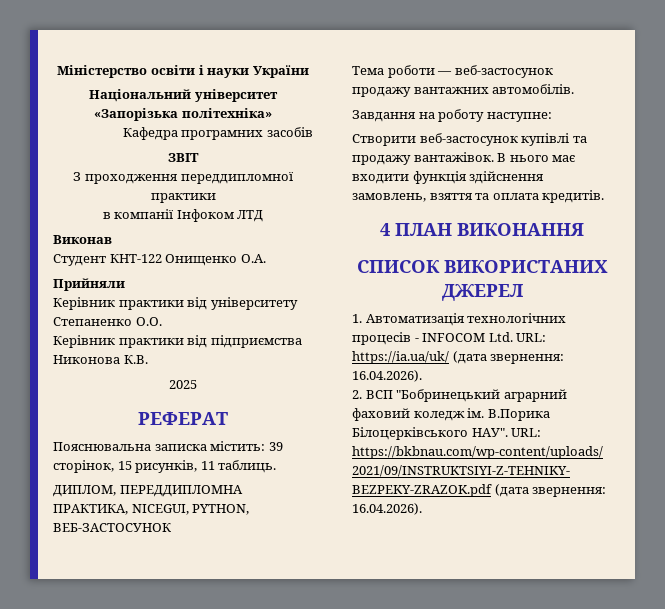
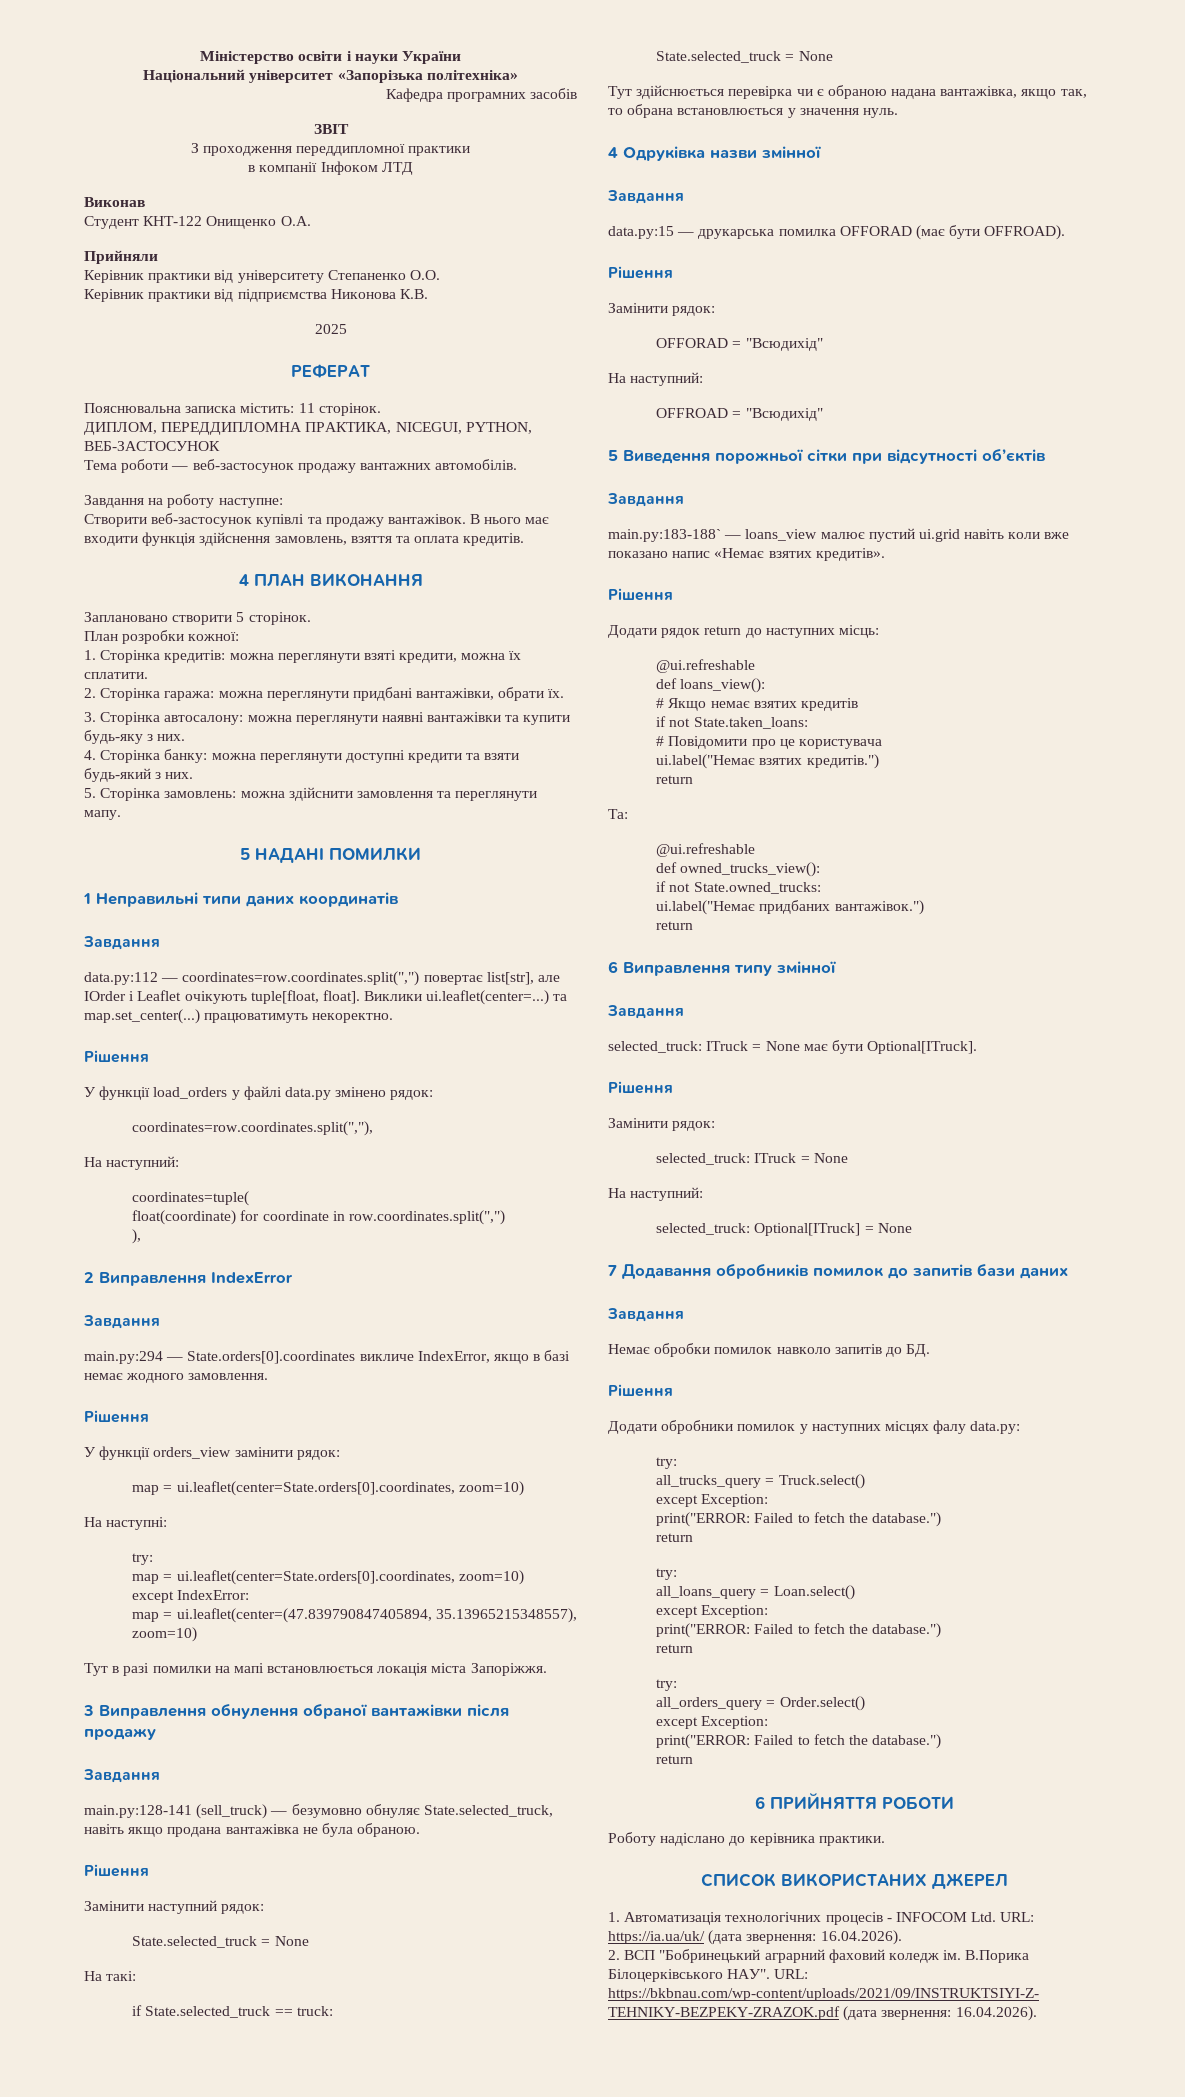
[268,442,283,451] [53,460,277,473] 39 сторінок, 15 рисунків, 11 таблиць. -> [298,403,381,416] 11 сторінок.
(584, 229) none -> [84,612,311,625] [84,630,240,644] [84,650,522,663] [84,672,148,679] [84,687,565,701] [84,712,571,725] [84,730,186,744] [84,749,520,763] [84,768,194,782] [84,787,538,801] [84,810,121,820] [240,847,421,863] [83,892,398,907] [83,936,160,950] [84,971,560,986] [84,990,568,1005] [84,1009,394,1024] [84,1050,149,1063] [84,1086,434,1100] [132,1121,374,1136] [84,1156,180,1170] [132,1191,250,1206] [132,1210,505,1225] [132,1229,142,1244] [84,1272,293,1286] [83,1315,160,1329] [84,1350,571,1364] [84,1373,269,1383] [84,1410,149,1423] [84,1446,340,1460] [132,1481,524,1496] [84,1517,168,1530] [132,1553,154,1565] [132,1570,524,1585] [132,1590,250,1603] [132,1608,577,1623] [132,1627,198,1642] [84,1663,547,1676] [83,1704,509,1719] [84,1728,156,1740] [83,1769,160,1783] [84,1804,553,1819] [84,1823,421,1837] [84,1864,149,1877] [84,1900,265,1914] [132,1936,309,1948] [84,1971,137,1981] [132,2005,333,2018] [656,51,833,63] [608,85,1087,99] [608,104,898,118] [608,146,821,161] [607,190,684,204] [608,225,1066,240] [608,266,673,279] [608,303,716,316] [656,338,823,351] [608,372,704,386] [656,408,823,421] [608,449,1045,464] [607,493,684,507] [608,528,1070,542] [608,548,885,561] [608,588,673,601] [608,625,879,638] [656,659,756,673] [656,678,766,693] [656,698,858,711] [656,716,808,729] [656,736,882,749] [656,754,879,769] [656,775,694,784] [608,809,628,819] [656,843,756,857] [656,862,821,877] [656,881,821,894] [656,900,924,915] [656,921,694,930] [608,961,836,976] [607,1005,684,1019] [608,1040,978,1054] [608,1081,673,1094] [608,1118,716,1131] [656,1153,848,1165] [608,1187,704,1201] [656,1223,912,1236] [608,1264,1068,1279] [607,1308,684,1322] [608,1343,931,1357] [608,1384,673,1397] [608,1420,1021,1434] [656,1457,678,1469] [656,1474,865,1489] [656,1494,769,1507] [656,1512,942,1527] [656,1533,694,1542] [656,1568,678,1580] [656,1585,855,1600] [656,1605,769,1618] [656,1623,942,1638] [656,1644,694,1653] [656,1679,678,1691] [656,1696,865,1711] [656,1716,769,1729] [656,1734,942,1749] [656,1755,694,1764] [755,1793,954,1810] [608,1832,885,1846] // Заплановано створити 5 сторінок. // План розробки кожної: // 1. Сторінка кредитів: можна переглянути взяті кредити, можна їх сплатити. // 2. Сторінка гаража: можна переглянути придбані вантажівки, обрати їх. // 3. Сторінка автосалону: можна переглянути наявні вантажівки та купити будь-яку з них. // 4. Сторінка банку: можна переглянути доступні кредити та взяти будь-який з них. // 5. Сторінка замовлень: можна здійснити замовлення та переглянути мапу. // 5 НАДАНІ ПОМИЛКИ // 1 Неправильні типи даних координатів // Завдання // data.py:112 — coordinates=row.coordinates.split(",") повертає list[str], але IOrder і Leaflet очікують tuple[float, float]. Виклики ui.leaflet(center=...) та map.set_center(...) працюватимуть некоректно. // Рішення // У функції load_orders у файлі data.py змінено рядок: // coordinates=row.coordinates.split(","), // На наступний: // coordinates=tuple( // float(coordinate) for coordinate in row.coordinates.split(",") // ), // 2 Виправлення IndexError // Завдання // main.py:294 — State.orders[0].coordinates викличе IndexError, якщо в базі немає жодного замовлення. // Рішення // У функції orders_view замінити рядок: // map = ui.leaflet(center=State.orders[0].coordinates, zoom=10) // На наступні: // try: // map = ui.leaflet(center=State.orders[0].coordinates, zoom=10) // except IndexError: // map = ui.leaflet(center=(47.839790847405894, 35.13965215348557), zoom=10) // Тут в разі помилки на мапі встановлюється локація міста Запоріжжя. // 3 Виправлення обнулення обраної вантажівки після продажу // Завдання // main.py:128-141 (sell_truck) — безумовно обнуляє State.selected_truck, навіть якщо продана вантажівка не була обраною. // Рішення // Замінити наступний рядок: // State.selected_truck = None // На такі: // if State.selected_truck == truck: // State.selected_truck = None // Тут здійснюється перевірка чи є обраною надана вантажівка, якщо так, то обрана встановлюється у значення нуль. // 4 Одруківка назви змінної // Завдання // data.py:15 — друкарська помилка OFFORAD (має бути OFFROAD). // Рішення // Замінити рядок: // OFFORAD = "Всюдихід" // На наступний: // OFFROAD = "Всюдихід" // 5 Виведення порожньої сітки при відсутності об’єктів // Завдання // main.py:183-188` — loans_view малює пустий ui.grid навіть коли вже показано напис «Немає взятих кредитів». // Рішення // Додати рядок return до наступних місць: // @ui.refreshable // def loans_view(): // # Якщо немає взятих кредитів // if not State.taken_loans: // # Повідомити про це користувача // ui.label("Немає взятих кредитів.") // return // Та: // @ui.refreshable // def owned_trucks_view(): // if not State.owned_trucks: // ui.label("Немає придбаних вантажівок.") // return // 6 Виправлення типу змінної // Завдання // selected_truck: ITruck = None має бути Optional[ITruck]. // Рішення // Замінити рядок: // selected_truck: ITruck = None // На наступний: // selected_truck: Optional[ITruck] = None // 7 Додавання обробників помилок до запитів бази даних // Завдання // Немає обробки помилок навколо запитів до БД. // Рішення // Додати обробники помилок у наступних місцях фалу data.py: // try: // all_trucks_query = Truck.select() // except Exception: // print("ERROR: Failed to fetch the database.") // return // try: // all_loans_query = Loan.select() // except Exception: // print("ERROR: Failed to fetch the database.") // return // try: // all_orders_query = Order.select() // except Exception: // print("ERROR: Failed to fetch the database.") // return // 6 ПРИЙНЯТТЯ РОБОТИ // Роботу надіслано до керівника практики.

